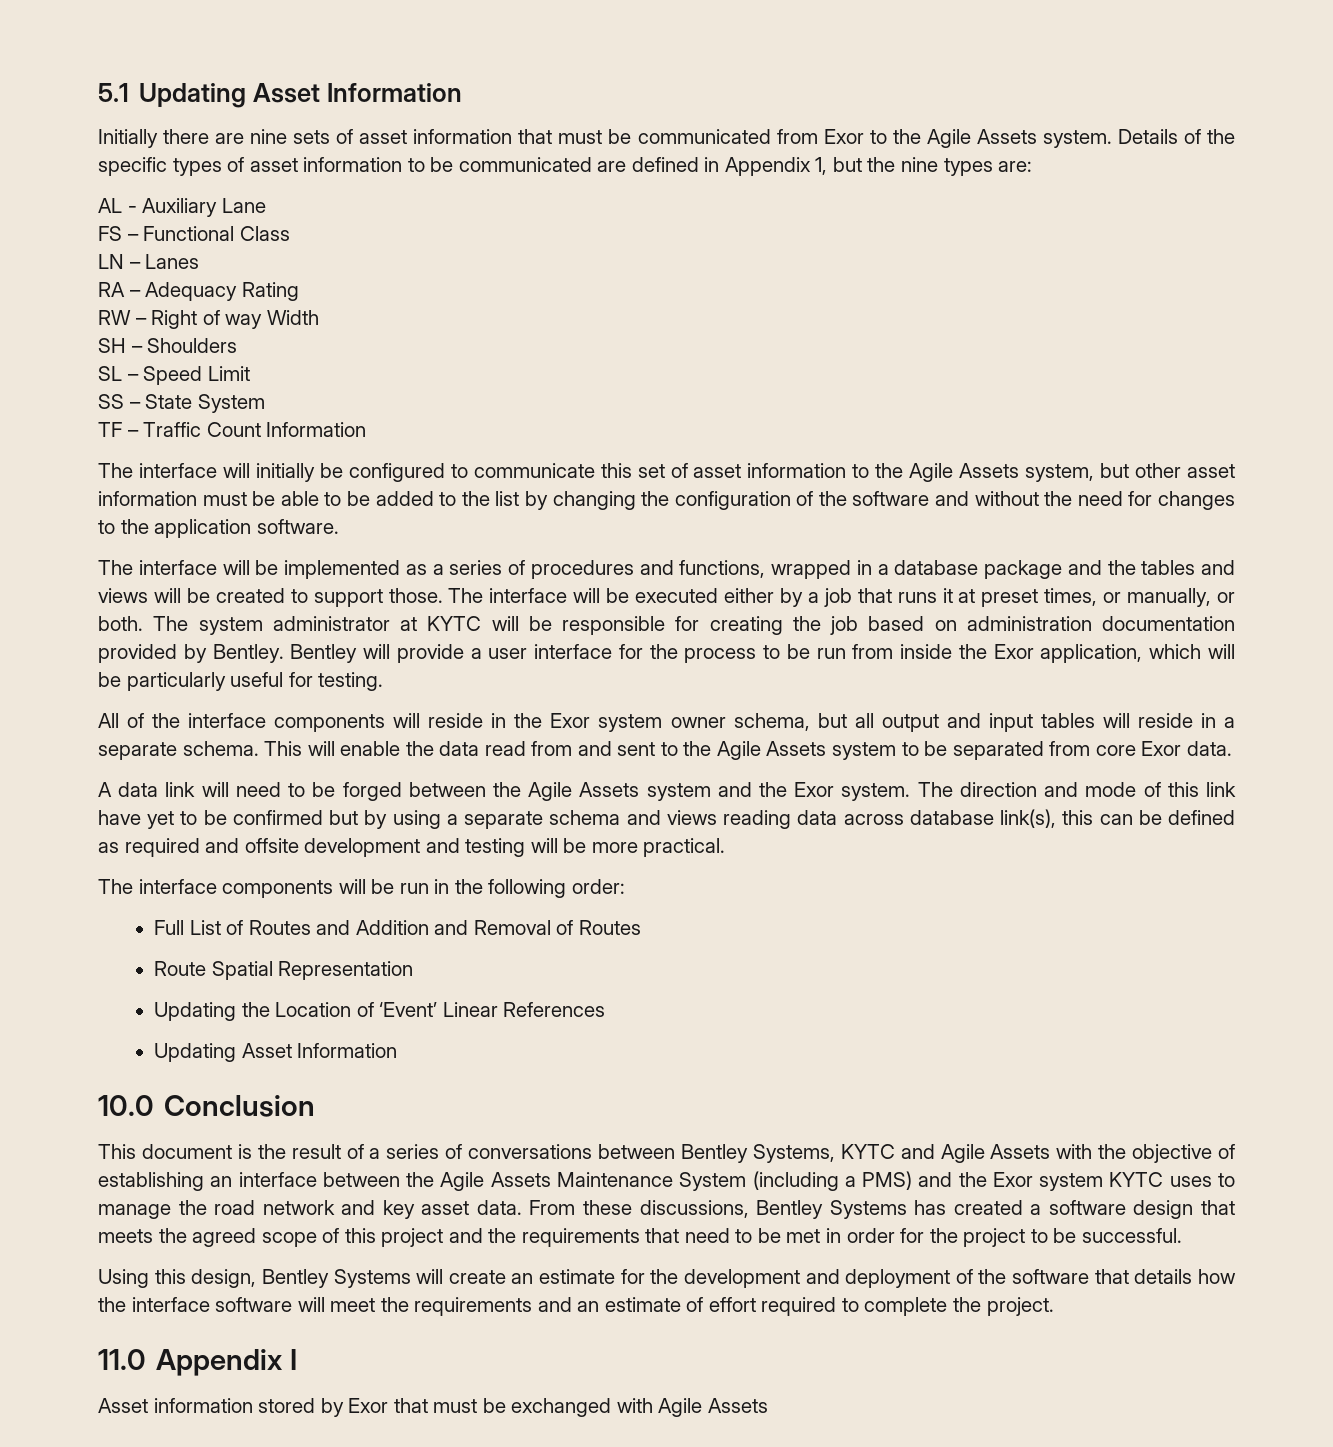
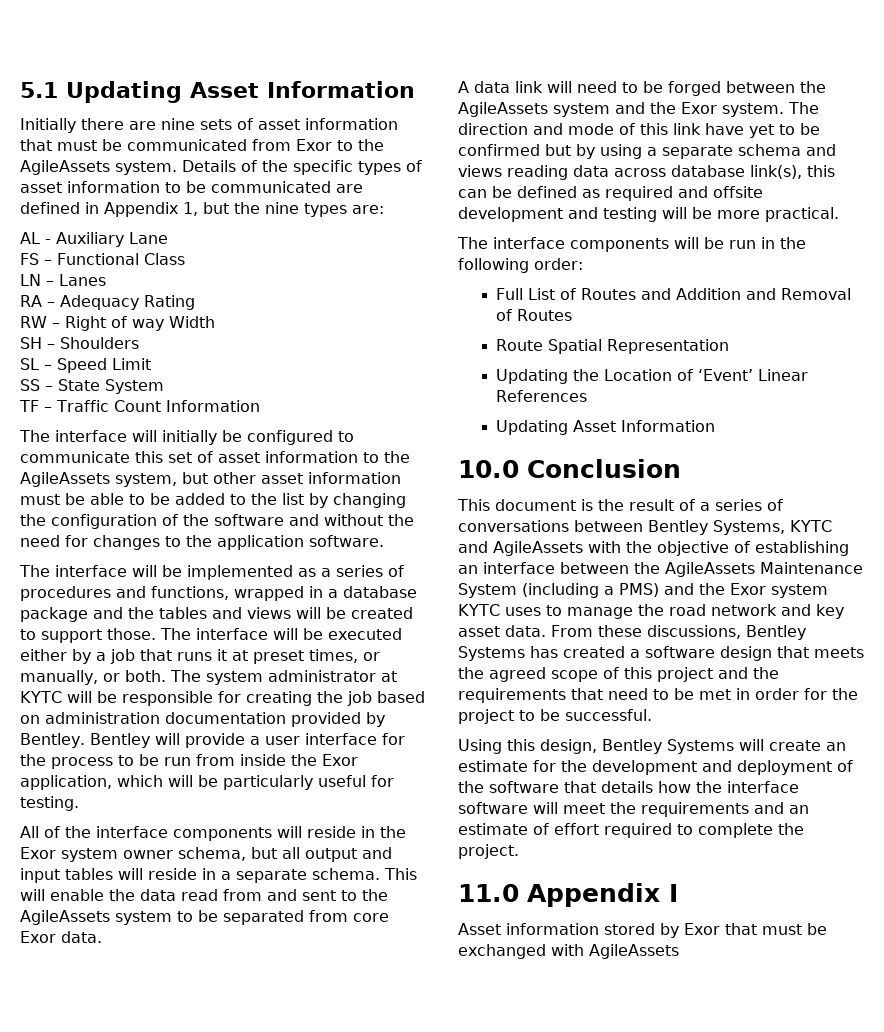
[926,129,1037,148] Agile Assets -> [20,160,110,175] AgileAssets
[909,463,1020,482] Agile Assets -> [20,472,110,487] AgileAssets
[716,741,827,760] Agile Assets -> [20,910,110,925] AgileAssets
[528,782,640,801] Agile Assets -> [458,102,548,117] AgileAssets
[940,1144,1051,1163] Agile Assets -> [493,541,583,556] AgileAssets
[440,1172,551,1191] Agile Assets -> [665,562,755,577] AgileAssets
[658,1398,768,1417] Agile Assets -> [589,944,679,959] AgileAssets

